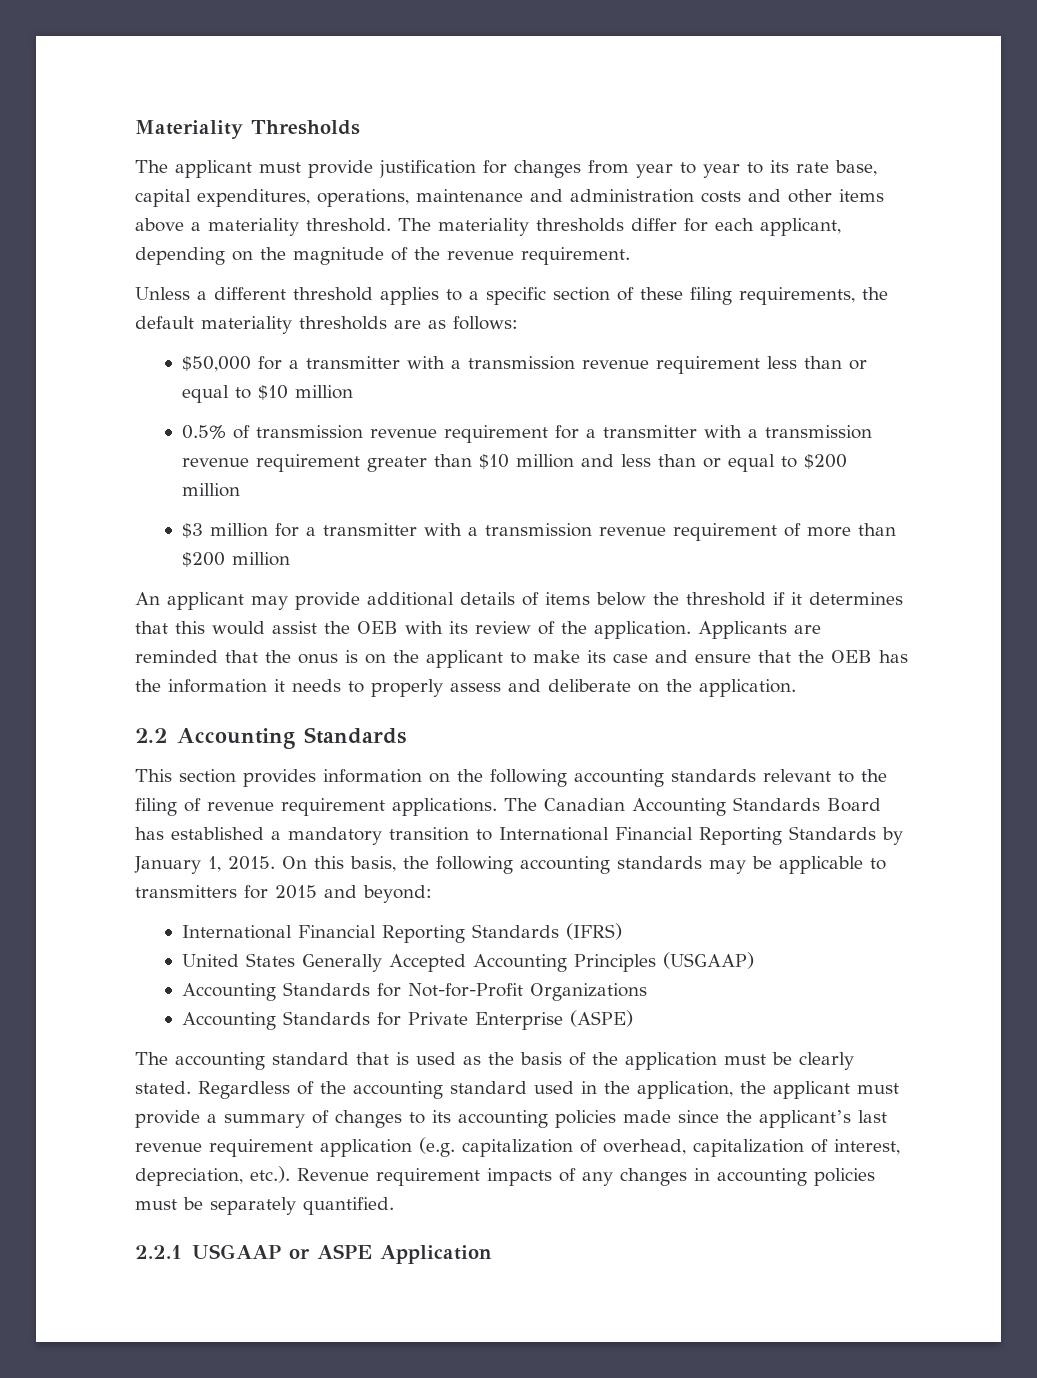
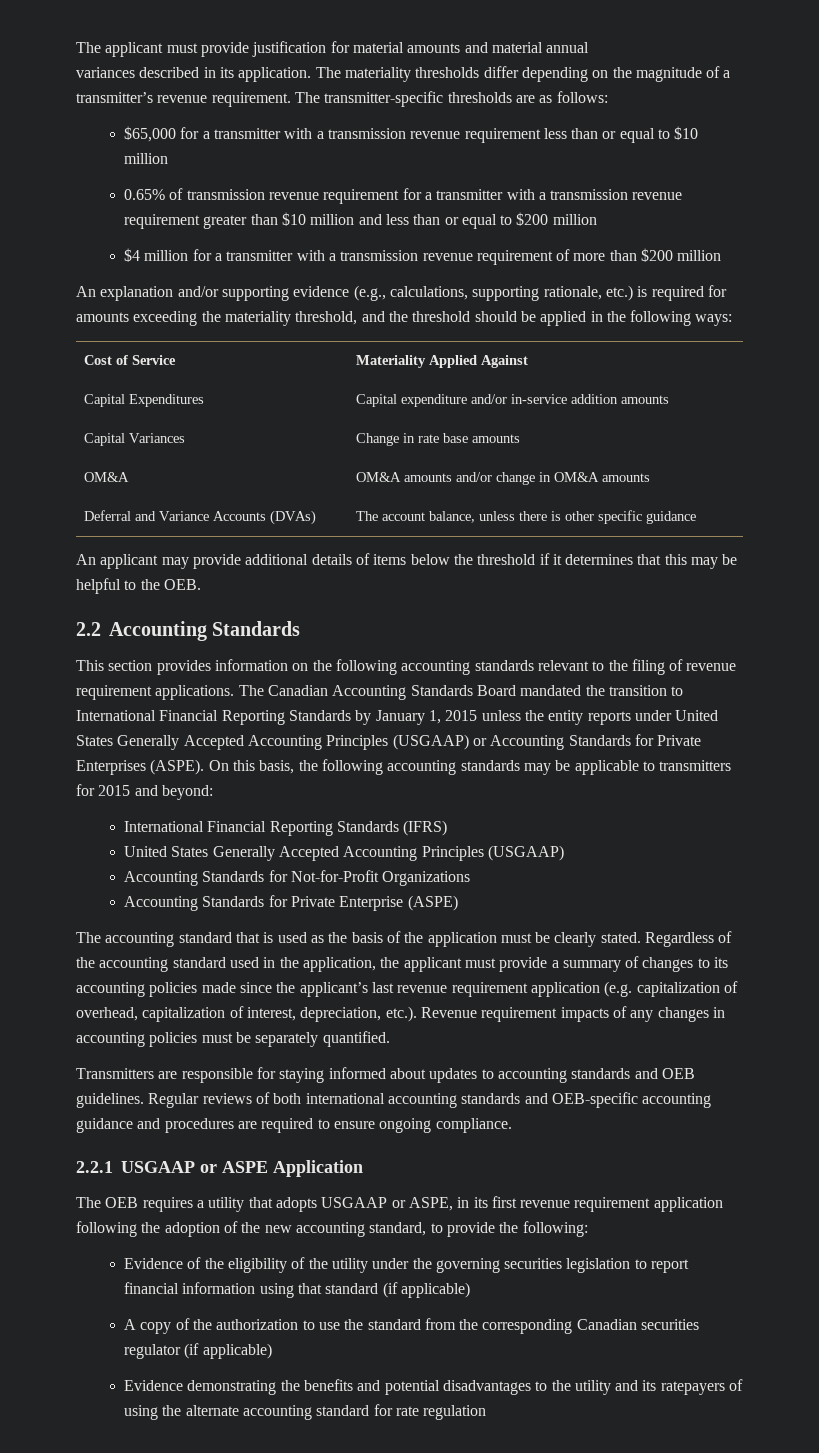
[135,120,360,139] Materiality Thresholds // -> (76, 47) none
[514,160,877,178] [135,189,884,207] [135,218,391,236] changes from year to year to its rate base, capital expenditures, operations, maintenance and administration costs and other items above a materiality threshold. -> [352,42,590,53] [76,67,312,82] material amounts and material annual // variances described in its application.
[684,218,841,236] for each applicant, -> (519, 72) none
[414,247,440,260] the -> [723,70,731,78] [76,92,153,103] a transmitter’s
[135,287,888,305] [135,316,292,334] // Unless a different threshold applies to a specific section of these filing requirements, the default materiality -> [294,91,444,107] The transmitter-specific
[182,356,252,372] $50,000 -> [123,126,176,142] $65,000
[182,425,227,439] 0.5% -> [123,189,165,200] 0.65%
[182,523,204,538] $3 -> [123,248,140,262] $4
(291, 559) none -> [76,285,727,301] [76,310,733,326] [84,355,177,365] [356,355,529,368] [84,394,205,407] [356,394,670,407] [84,433,186,446] [356,433,521,446] [84,472,130,482] [356,472,651,485] [84,510,317,525] [356,510,697,524] // An explanation and/or supporting evidence (e.g., calculations, supporting rationale, etc.) is required for amounts exceeding the materiality threshold, and the threshold should be applied in the following ways: // Cost of Service | Materiality Applied Against // Capital Expenditures | Capital expenditure and/or in-service addition amounts // Capital Variances | Change in rate base amounts // OM&A | OM&A amounts and/or change in OM&A amounts // Deferral and Variance Accounts (DVAs) | The account balance, unless there is other specific guidance
[212,621,821,639] [135,650,908,668] [135,679,796,697] would assist the OEB with its review of the application. Applicants are reminded that the onus is on the applicant to make its case and ensure that the OEB has the information it needs to properly assess and deliberate on the application. -> [691,554,738,569] [76,578,201,594] may be helpful to the OEB.
[135,827,382,845] has established a mandatory -> [520,685,605,696] mandated the
[228,856,275,870] 2015. -> [445,710,719,725] [76,734,702,750] [76,759,205,775] 2015 unless the entity reports under United States Generally Accepted Accounting Principles (USGAAP) or Accounting Standards for Private Enterprises (ASPE).
(394, 1206) none -> [76,1067,695,1083] [76,1092,712,1108] [76,1118,512,1133] // Transmitters are responsible for staying informed about updates to accounting standards and OEB guidelines. Regular reviews of both international accounting standards and OEB-specific accounting guidance and procedures are required to ensure ongoing compliance.
(492, 1254) none -> [76,1196,723,1212] [76,1221,588,1237] [123,1257,690,1273] [123,1282,470,1298] [123,1318,700,1334] [123,1343,272,1359] [123,1379,744,1395] [123,1404,487,1420] // The OEB requires a utility that adopts USGAAP or ASPE, in its first revenue requirement application following the adoption of the new accounting standard, to provide the following: // Evidence of the eligibility of the utility under the governing securities legislation to report financial information using that standard (if applicable) // A copy of the authorization to use the standard from the corresponding Canadian securities regulator (if applicable) // Evidence demonstrating the benefits and potential disadvantages to the utility and its ratepayers of using the alternate accounting standard for rate regulation

